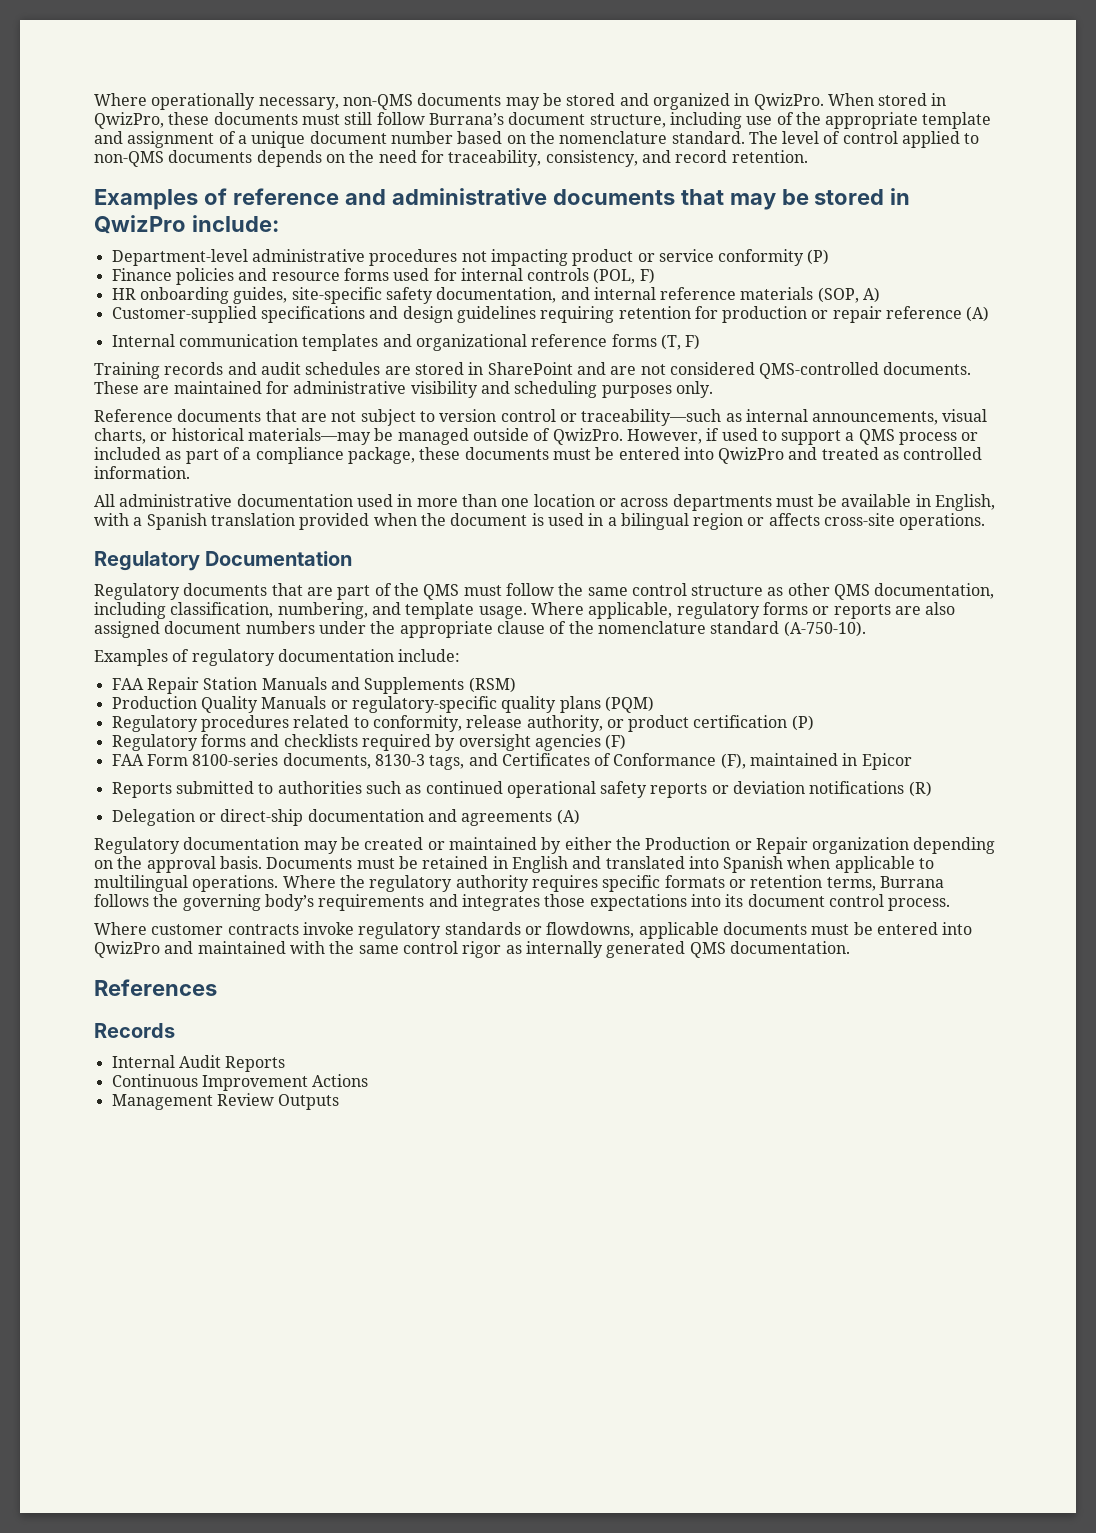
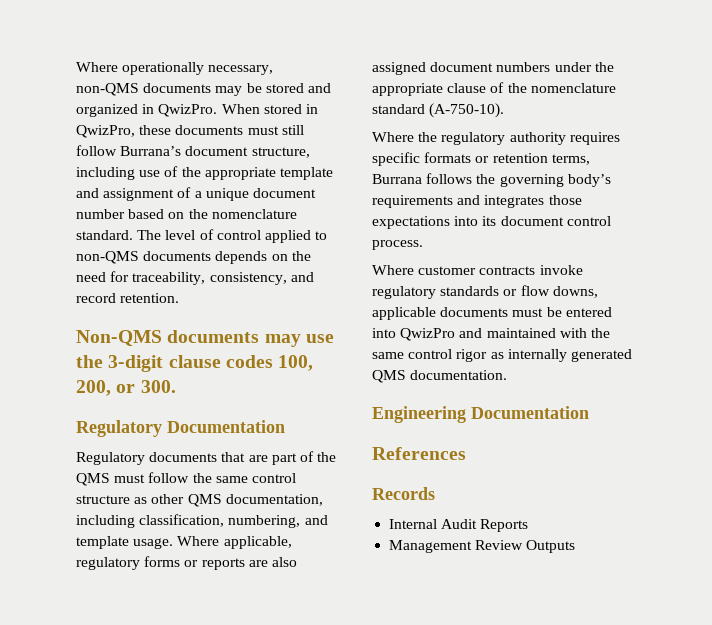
[94,188,911,210] [94,215,279,234] [111,249,830,266] [111,268,655,285] [111,287,881,304] [111,306,990,323] [111,334,701,351] [94,362,972,379] [94,381,713,398] [94,409,988,426] [94,428,979,445] [94,447,983,464] [94,466,190,479] [94,494,996,511] [94,513,986,530] Examples of reference and administrative documents that may be stored in QwizPro include: // Department-level administrative procedures not impacting product or service conformity (P) // Finance policies and resource forms used for internal controls (POL, F) // HR onboarding guides, site-specific safety documentation, and internal reference materials (SOP, A) // Customer-supplied specifications and design guidelines requiring retention for production or repair reference (A) // Internal communication templates and organizational reference forms (T, F) // Training records and audit schedules are stored in SharePoint and are not considered QMS-controlled documents. These are maintained for administrative visibility and scheduling purposes only. // Reference documents that are not subject to version control or traceability—such as internal announcements, visual charts, or historical materials—may be managed outside of QwizPro. However, if used to support a QMS process or included as part of a compliance package, these documents must be entered into QwizPro and treated as controlled information. // All administrative documentation used in more than one location or across departments must be available in English, with a Spanish translation provided when the document is used in a bilingual region or affects cross-site operations. -> [76,330,334,347] [76,355,314,372] [76,380,176,396] Non-QMS documents may use the 3-digit clause codes 100, 200, or 300.
[94,649,461,666] [111,677,516,694] [111,696,654,713] [111,715,814,732] [111,734,627,751] [111,753,912,770] [111,781,932,798] [111,809,580,826] [94,837,996,854] [94,856,935,873] [94,875,279,892] Examples of regulatory documentation include: // FAA Repair Station Manuals and Supplements (RSM) // Production Quality Manuals or regulatory-specific quality plans (PQM) // Regulatory procedures related to conformity, release authority, or product certification (P) // Regulatory forms and checklists required by oversight agencies (F) // FAA Form 8100-series documents, 8130-3 tags, and Certificates of Conformance (F), maintained in Epicor // Reports submitted to authorities such as continued operational safety reports or deviation notifications (R) // Delegation or direct-ship documentation and agreements (A) // Regulatory documentation may be created or maintained by either the Production or Repair organization depending on the approval basis. Documents must be retained in English and translated into Spanish when applicable to multilingual operations. -> (505, 110) none
[546,922,635,938] flowdowns, -> [520,285,598,298] flow downs,
(850, 947) none -> [372,406,589,423] // Engineering Documentation
[111,1074,369,1091] // Continuous Improvement Actions -> (529, 525) none

